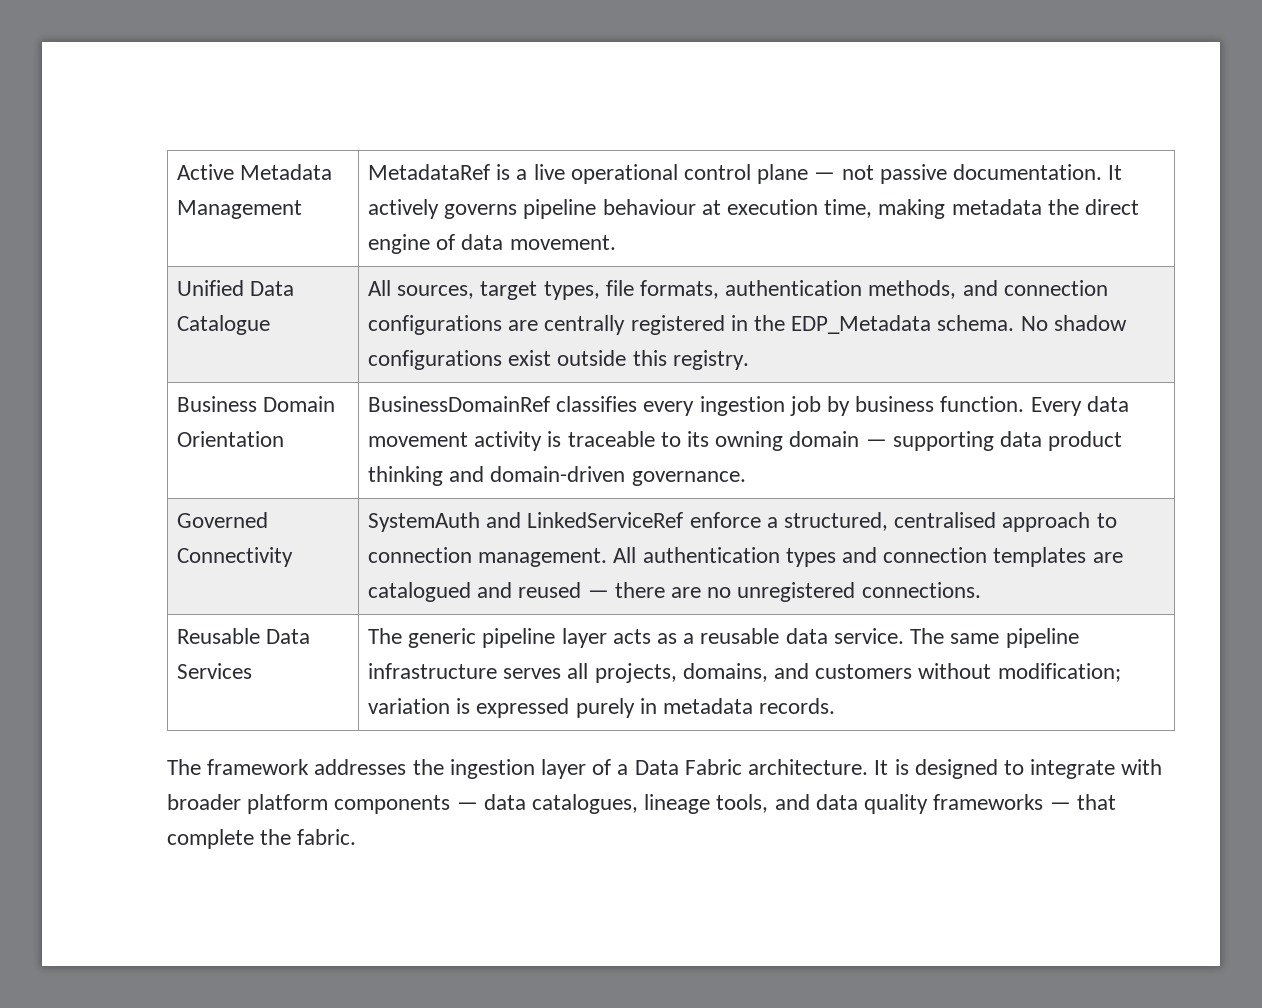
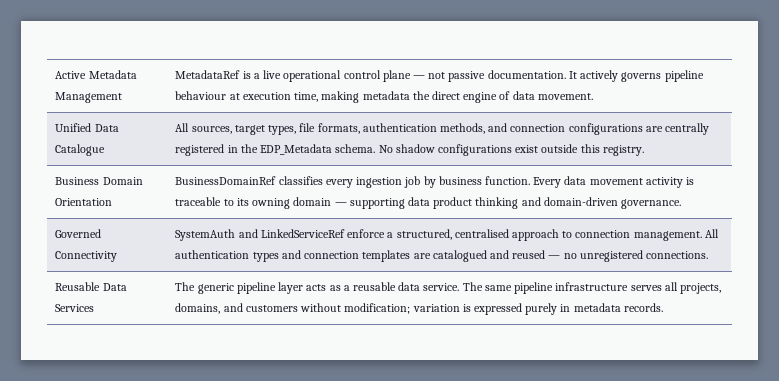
[614,582,702,598] there are -> (561, 257) none
[167,759,1163,779] [167,794,1116,814] [167,829,357,849] // The framework addresses the ingestion layer of a Data Fabric architecture. It is designed to integrate with broader platform components — data catalogues, lineage tools, and data quality frameworks — that complete the fabric. -> (663, 307) none

